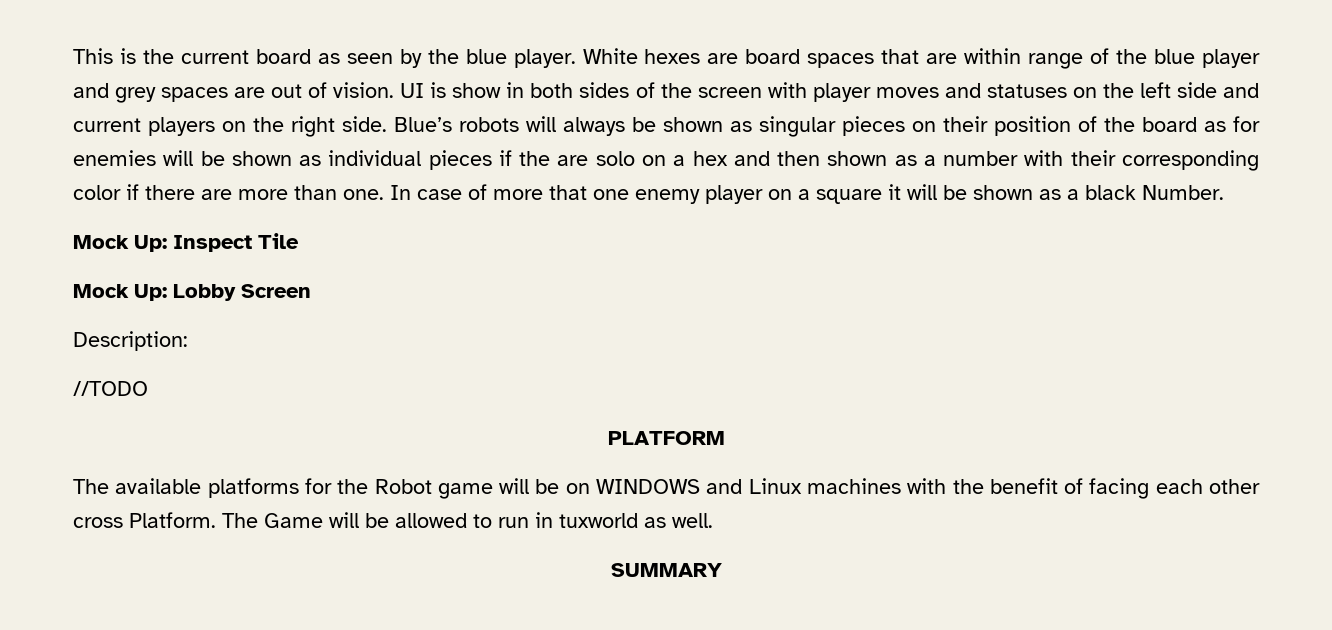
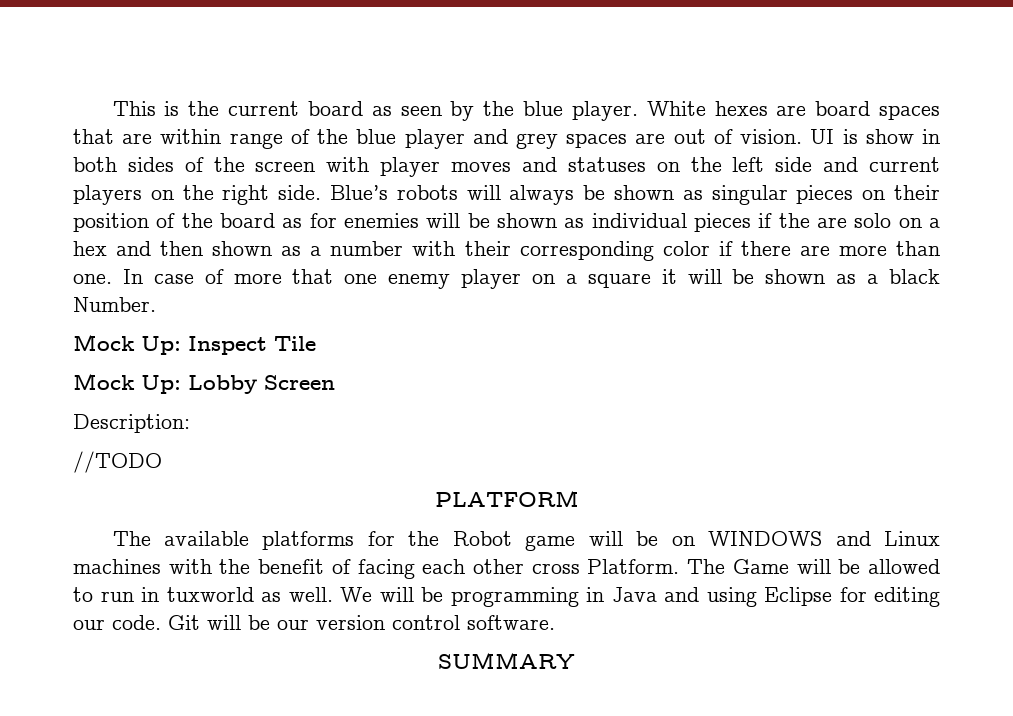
(713, 520) none -> [340,587,940,607] [73,615,555,630] We will be programming in Java and using Eclipse for editing our code. Git will be our version control software.

